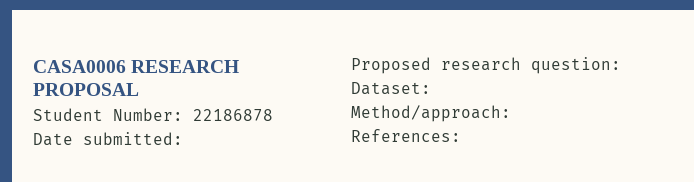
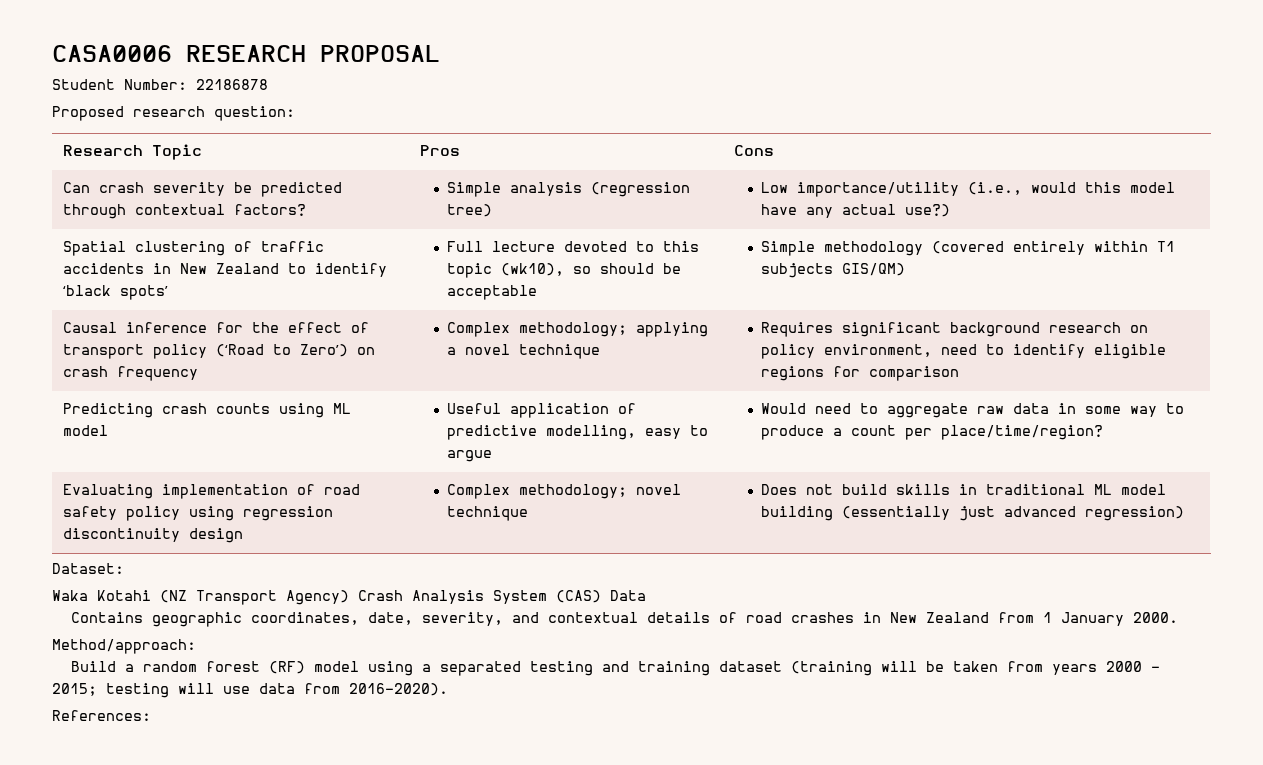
[33,132,183,146] // Date submitted: -> (268, 84) none
[351,82,431,95] [351,105,511,122] // Dataset: // Method/approach: -> [62,144,202,160] [419,145,460,156] [733,145,774,156] [62,182,342,197] [62,204,306,219] [447,182,691,197] [447,204,493,217] [761,182,1176,197] [761,204,951,218] [62,241,324,256] [62,263,387,277] [62,285,168,300] [447,241,700,252] [447,263,682,278] [447,285,538,300] [761,241,1176,256] [761,263,906,278] [62,322,369,333] [62,344,375,359] [62,366,198,381] [447,322,709,337] [447,344,601,359] [761,322,1149,337] [761,344,1167,359] [761,366,960,381] [62,403,351,418] [62,425,108,436] [447,403,637,418] [447,425,709,440] [447,450,493,462] [761,403,1185,418] [761,425,1104,440] [62,484,360,499] [62,506,333,521] [62,528,243,543] [447,484,682,499] [447,506,529,521] [761,484,1167,495] [761,506,1185,521] [52,563,124,574] [52,590,646,605] [71,612,1179,627] [52,639,196,654] [71,661,1161,676] [52,683,448,698] // Research Topic | Pros | Cons // Can crash severity be predicted through contextual factors? | Simple analysis (regression tree) | Low importance/utility (i.e., would this model have any actual use?) // Spatial clustering of traffic accidents in New Zealand to identify ‘black spots’ | Full lecture devoted to this topic (wk10), so should be acceptable | Simple methodology (covered entirely within T1 subjects GIS/QM) // Causal inference for the effect of transport policy (‘Road to Zero’) on crash frequency | Complex methodology; applying a novel technique | Requires significant background research on policy environment, need to identify eligible regions for comparison // Predicting crash counts using ML model | Useful application of predictive modelling, easy to argue | Would need to aggregate raw data in some way to produce a count per place/time/region? // Evaluating implementation of road safety policy using regression discontinuity design | Complex methodology; novel technique | Does not build skills in traditional ML model building (essentially just advanced regression) // Dataset: // Waka Kotahi (NZ Transport Agency) Crash Analysis System (CAS) Data // Contains geographic coordinates, date, severity, and contextual details of road crashes in New Zealand from 1 January 2000. // Method/approach: // Build a random forest (RF) model using a separated testing and training dataset (training will be taken from years 2000 – 2015; testing will use data from 2016-2020).

